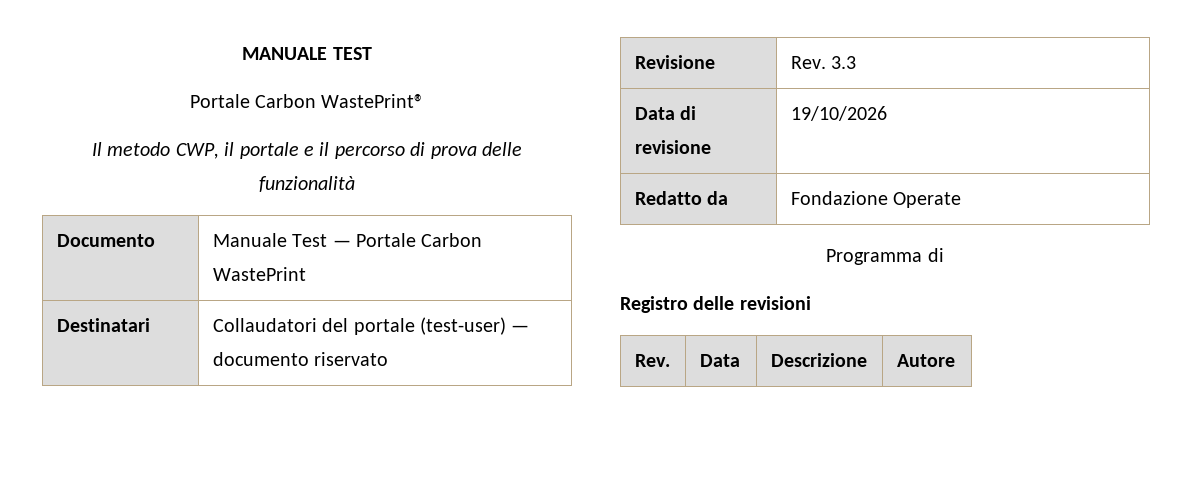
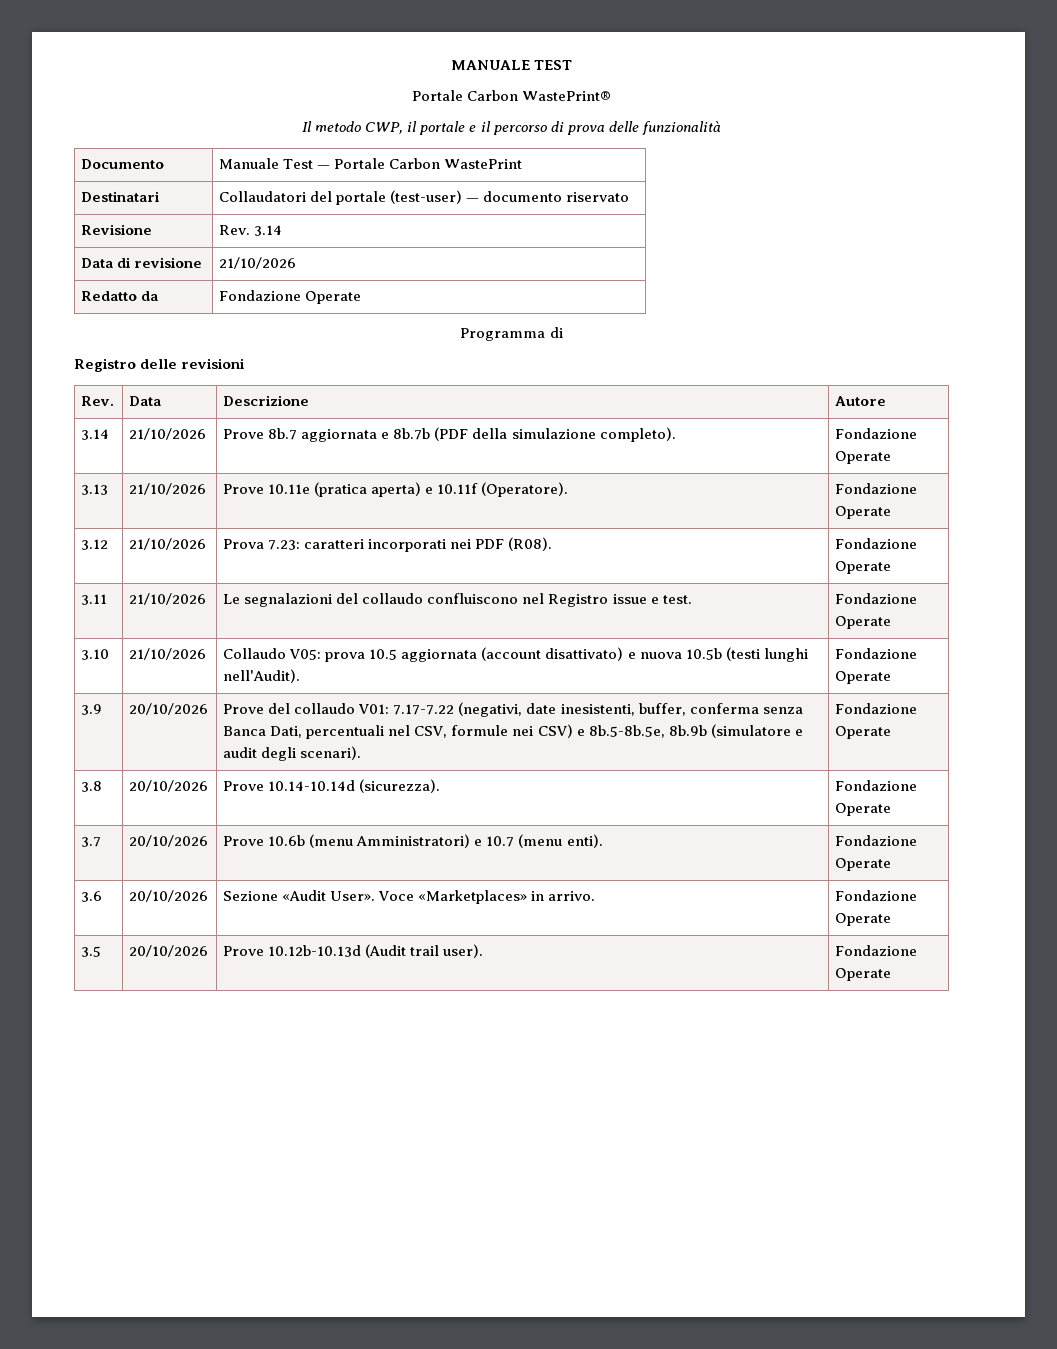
[831,56,857,69] 3.3 -> [254,225,283,236] 3.14
[790,106,887,121] 19/10/2026 -> [219,257,297,269] 21/10/2026
(955, 360) none -> [81,429,110,440] [129,428,207,440] [223,427,676,442] [835,428,918,439] [835,451,892,464] [81,484,109,495] [129,483,207,495] [223,482,569,497] [835,483,918,494] [835,506,892,519] [81,539,109,550] [129,538,207,550] [223,537,553,552] [835,538,918,549] [835,561,892,574] [81,594,108,605] [129,593,207,605] [223,593,692,607] [835,593,918,604] [835,616,892,629] [81,649,110,660] [129,648,207,660] [223,647,808,662] [223,669,301,683] [835,648,918,659] [835,671,892,684] [81,704,103,715] [129,703,209,715] [223,702,803,717] [223,724,803,739] [223,746,362,761] [835,703,918,714] [835,726,892,739] [81,781,103,792] [129,780,209,792] [223,779,441,793] [835,780,918,791] [835,803,892,816] [81,837,102,847] [129,835,209,847] [223,834,603,848] [835,835,918,846] [835,858,892,871] [81,891,103,902] [129,890,209,902] [223,890,596,904] [835,890,918,901] [835,913,892,926] [81,946,102,957] [129,945,209,957] [223,944,484,958] [835,945,918,956] [835,968,892,981] // 3.14 | 21/10/2026 | Prove 8b.7 aggiornata e 8b.7b (PDF della simulazione completo). | Fondazione Operate // 3.13 | 21/10/2026 | Prove 10.11e (pratica aperta) e 10.11f (Operatore). | Fondazione Operate // 3.12 | 21/10/2026 | Prova 7.23: caratteri incorporati nei PDF (R08). | Fondazione Operate // 3.11 | 21/10/2026 | Le segnalazioni del collaudo confluiscono nel Registro issue e test. | Fondazione Operate // 3.10 | 21/10/2026 | Collaudo V05: prova 10.5 aggiornata (account disattivato) e nuova 10.5b (testi lunghi nell'Audit). | Fondazione Operate // 3.9 | 20/10/2026 | Prove del collaudo V01: 7.17-7.22 (negativi, date inesistenti, buffer, conferma senza Banca Dati, percentuali nel CSV, formule nei CSV) e 8b.5-8b.5e, 8b.9b (simulatore e audit degli scenari). | Fondazione Operate // 3.8 | 20/10/2026 | Prove 10.14-10.14d (sicurezza). | Fondazione Operate // 3.7 | 20/10/2026 | Prove 10.6b (menu Amministratori) e 10.7 (menu enti). | Fondazione Operate // 3.6 | 20/10/2026 | Sezione «Audit User». Voce «Marketplaces» in arrivo. | Fondazione Operate // 3.5 | 20/10/2026 | Prove 10.12b-10.13d (Audit trail user). | Fondazione Operate

